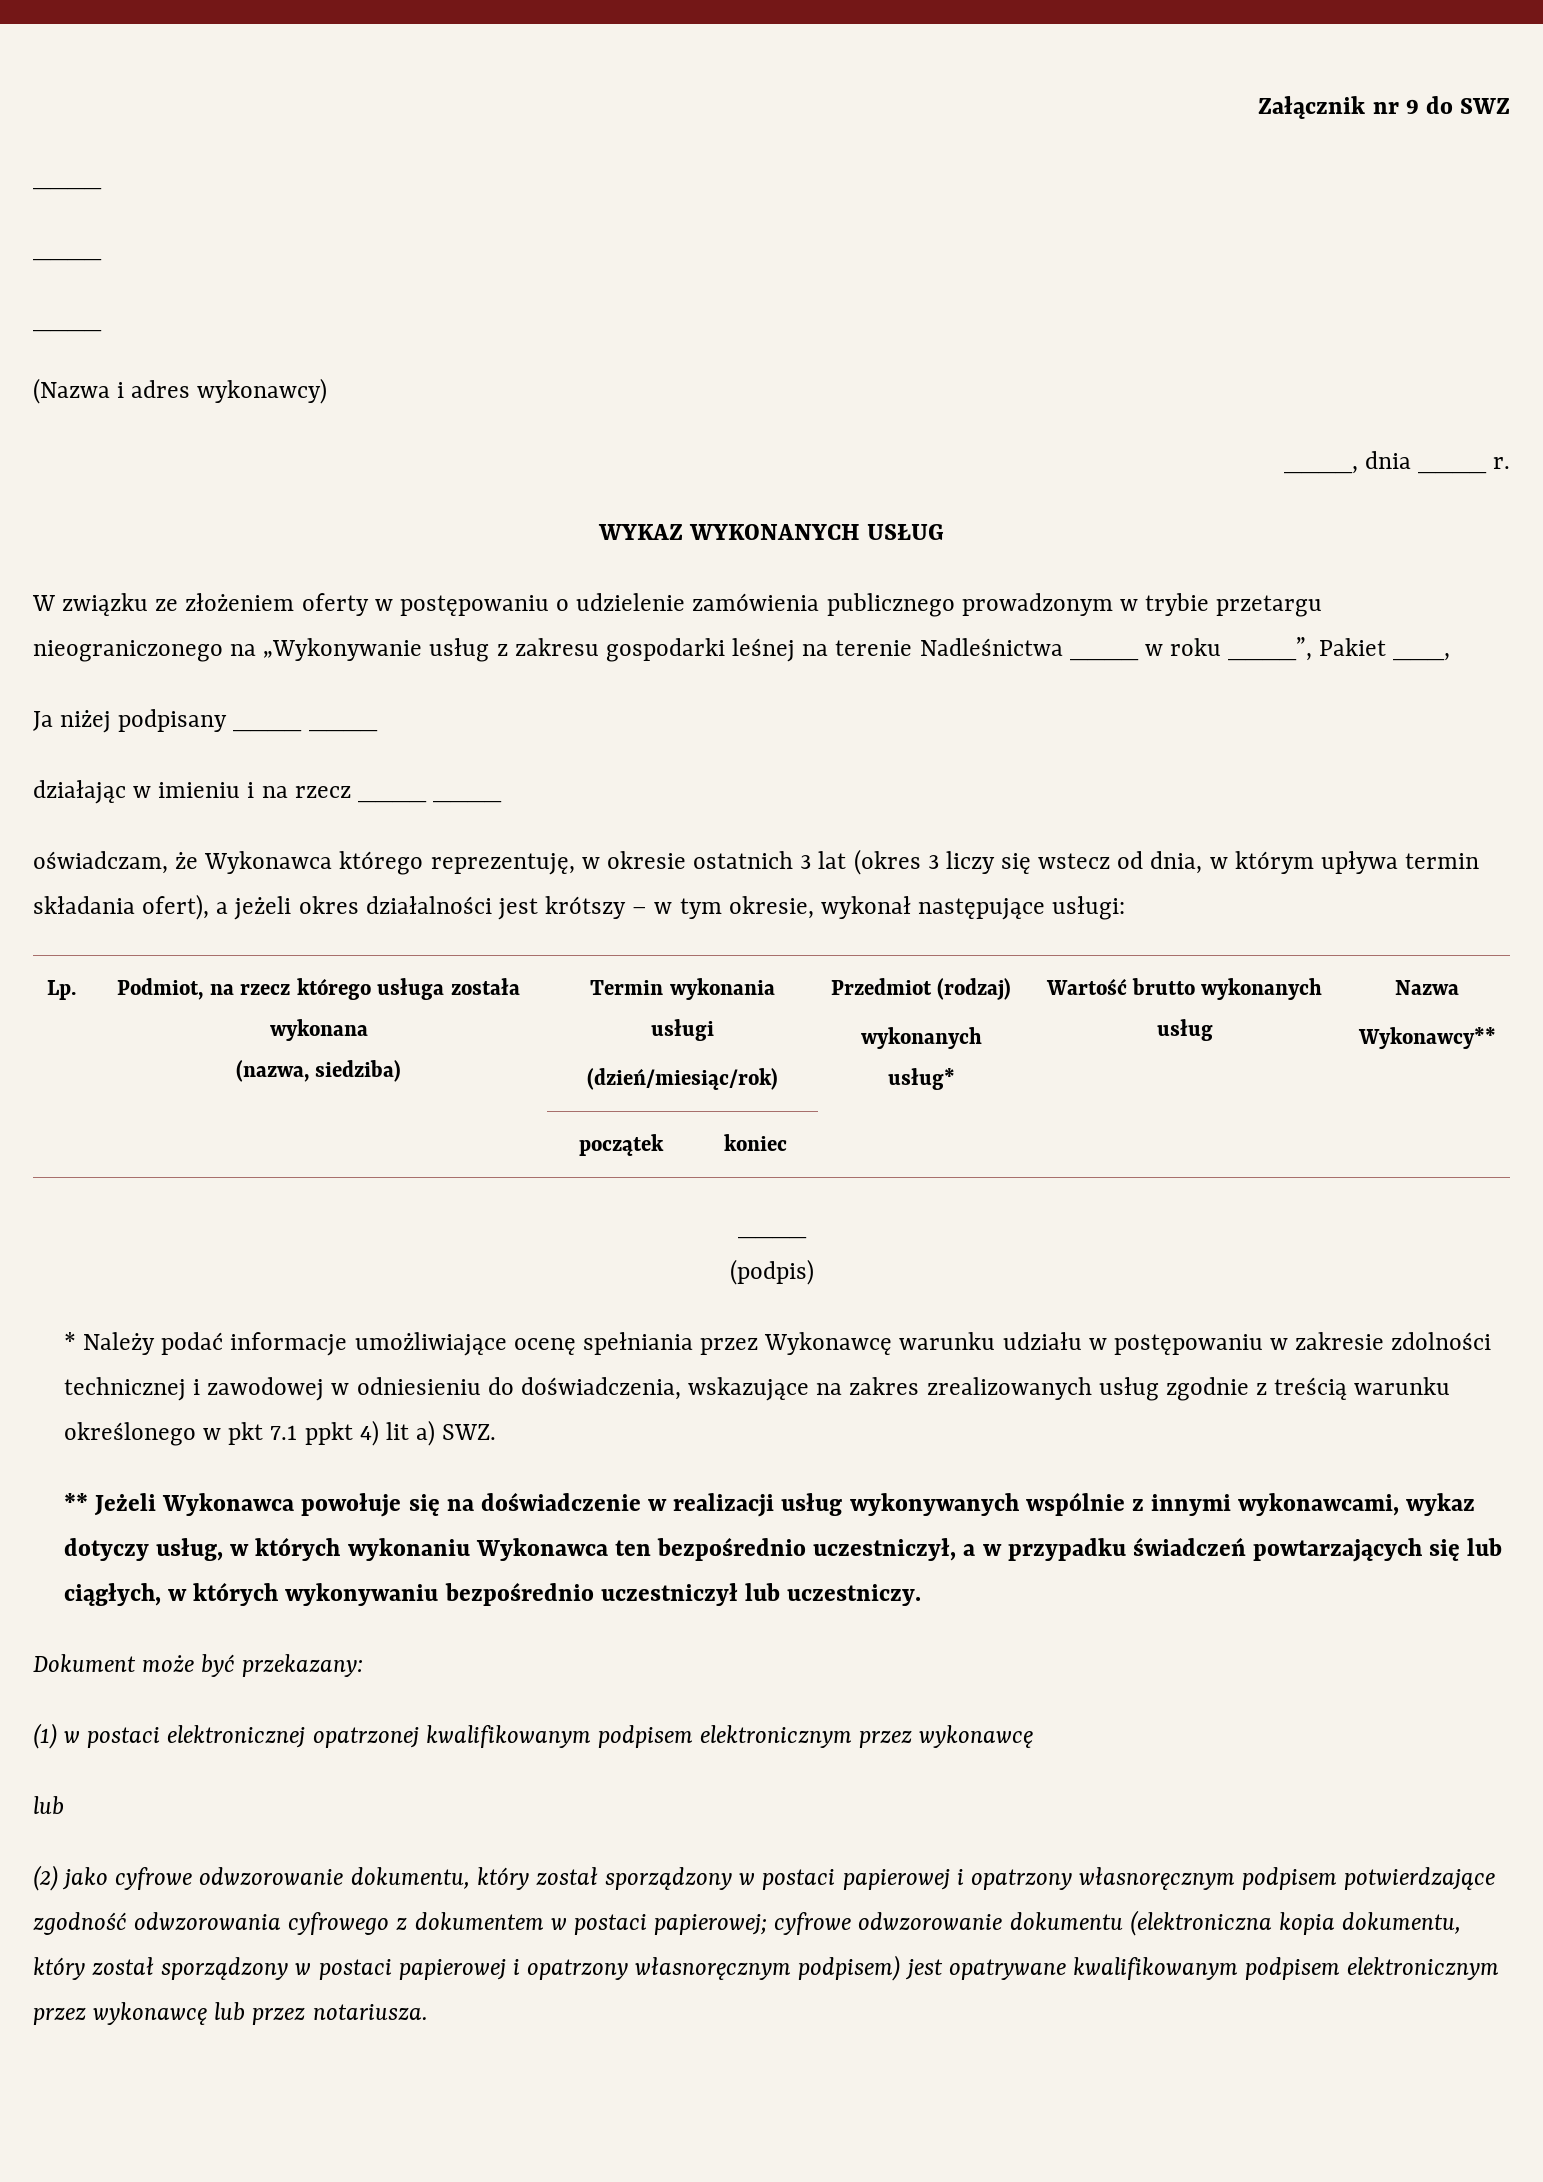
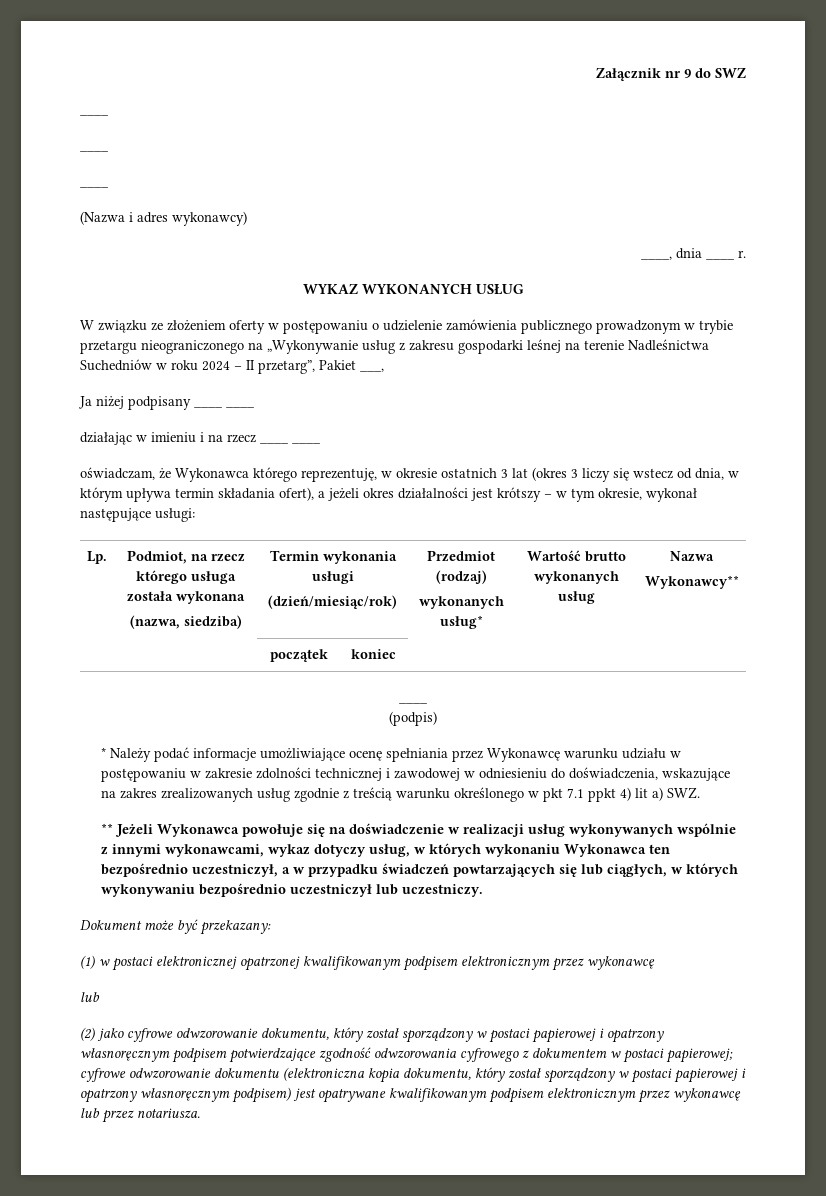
[1069,656,1139,661] ____ -> [80,359,152,371] Suchedniów
[1228,637,1313,661] ____”, -> [202,360,315,374] 2024 – II przetarg”,

